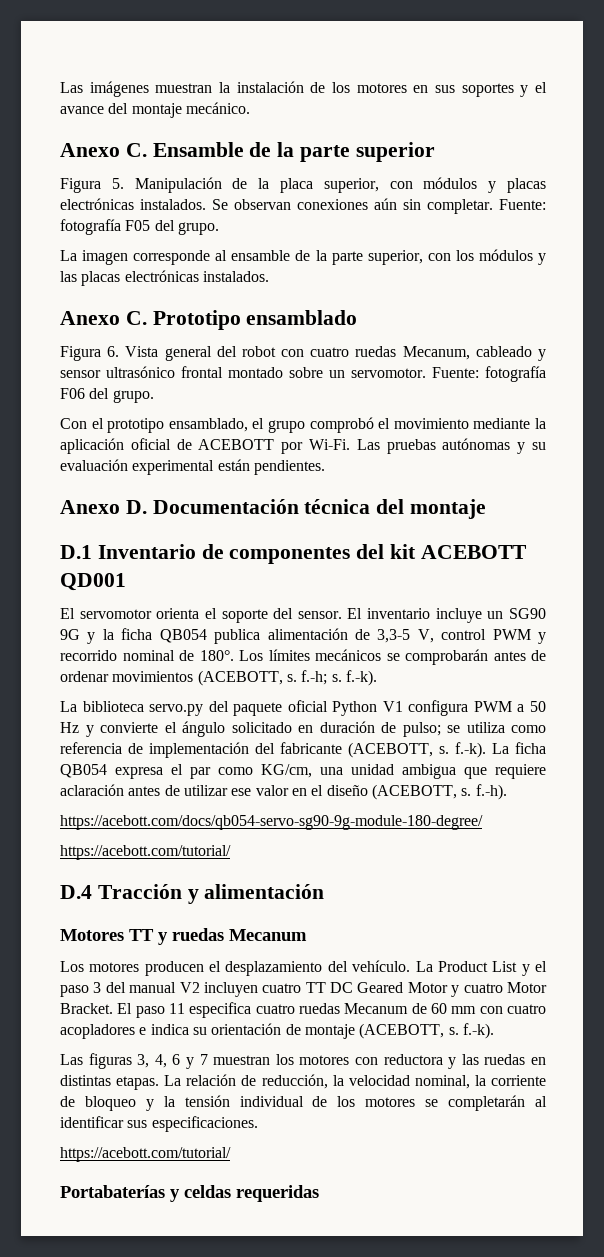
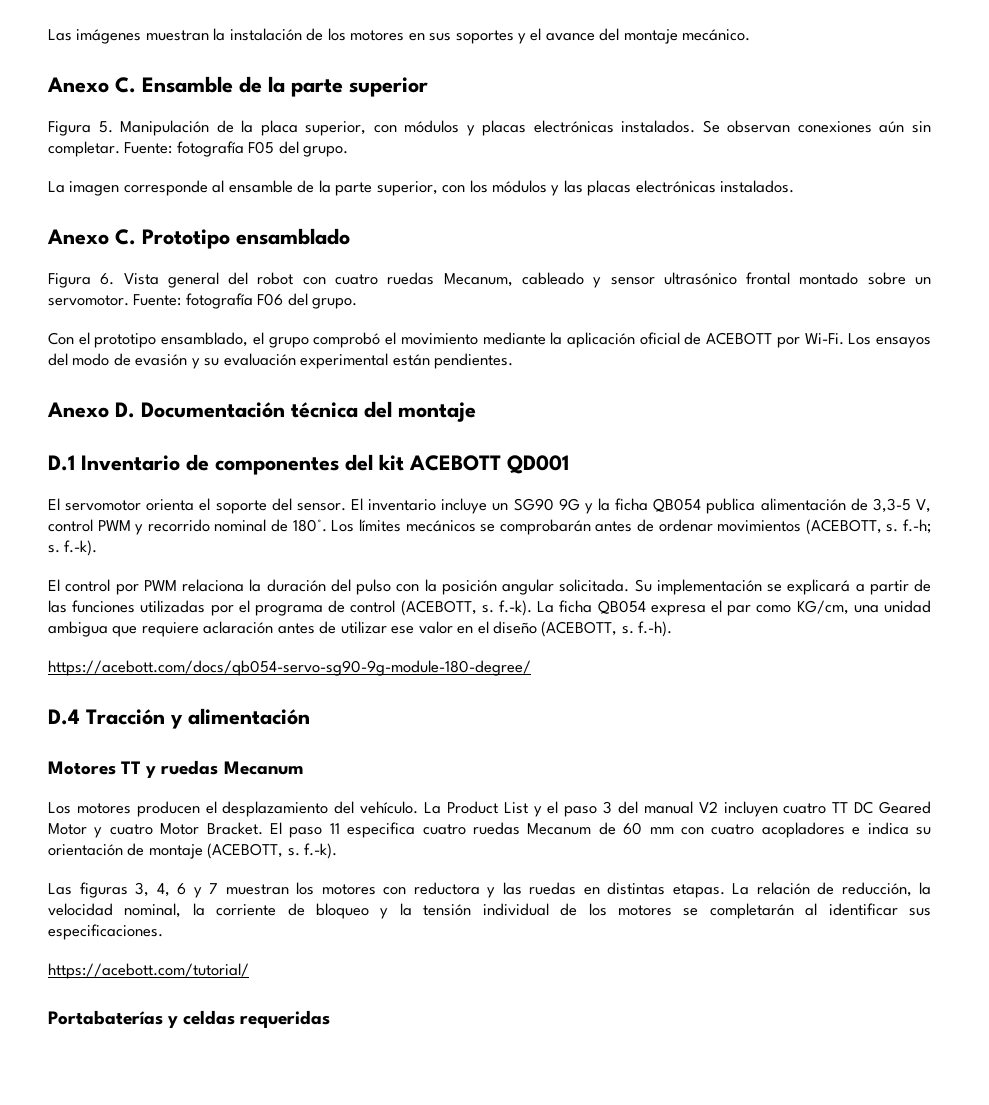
[356,438,511,454] Las pruebas autónomas -> [848,333,931,348] [48,353,188,366] Los ensayos del modo de evasión
[60,700,547,716] [60,721,546,737] [60,742,342,758] La biblioteca servo.py del paquete oficial Python V1 configura PWM a 50 Hz y convierte el ángulo solicitado en duración de pulso; se utiliza como referencia de implementación del fabricante -> [48,579,931,595] [48,600,396,616] El control por PWM relaciona la duración del pulso con la posición angular solicitada. Su implementación se explicará a partir de las funciones utilizadas por el programa de control
[60,845,231,860] // https://acebott.com/tutorial/ -> (531, 668) none

